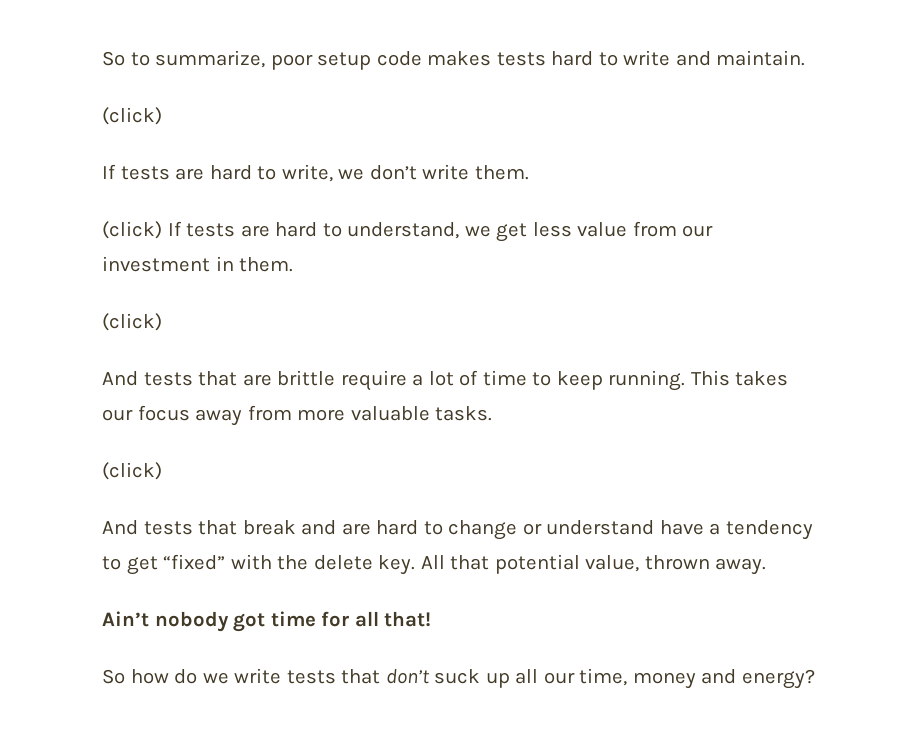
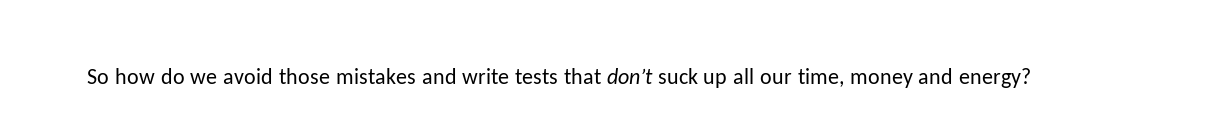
[102,50,806,70] [102,107,162,125] [102,164,529,182] [102,221,714,242] [102,256,294,272] [102,313,162,331] [102,370,789,391] [102,405,493,426] [102,462,162,480] [102,520,813,540] [102,554,767,575] [102,611,432,632] [102,669,229,684] So to summarize, poor setup code makes tests hard to write and maintain. // (click) // If tests are hard to write, we don’t write them. // (click) If tests are hard to understand, we get less value from our investment in them. // (click) // And tests that are brittle require a lot of time to keep running. This takes our focus away from more valuable tasks. // (click) // And tests that break and are hard to change or understand have a tendency to get “fixed” with the delete key. All that potential value, thrown away. // Ain’t nobody got time for all that! // So how do we -> [87,68,457,84] So how do we avoid those mistakes and

